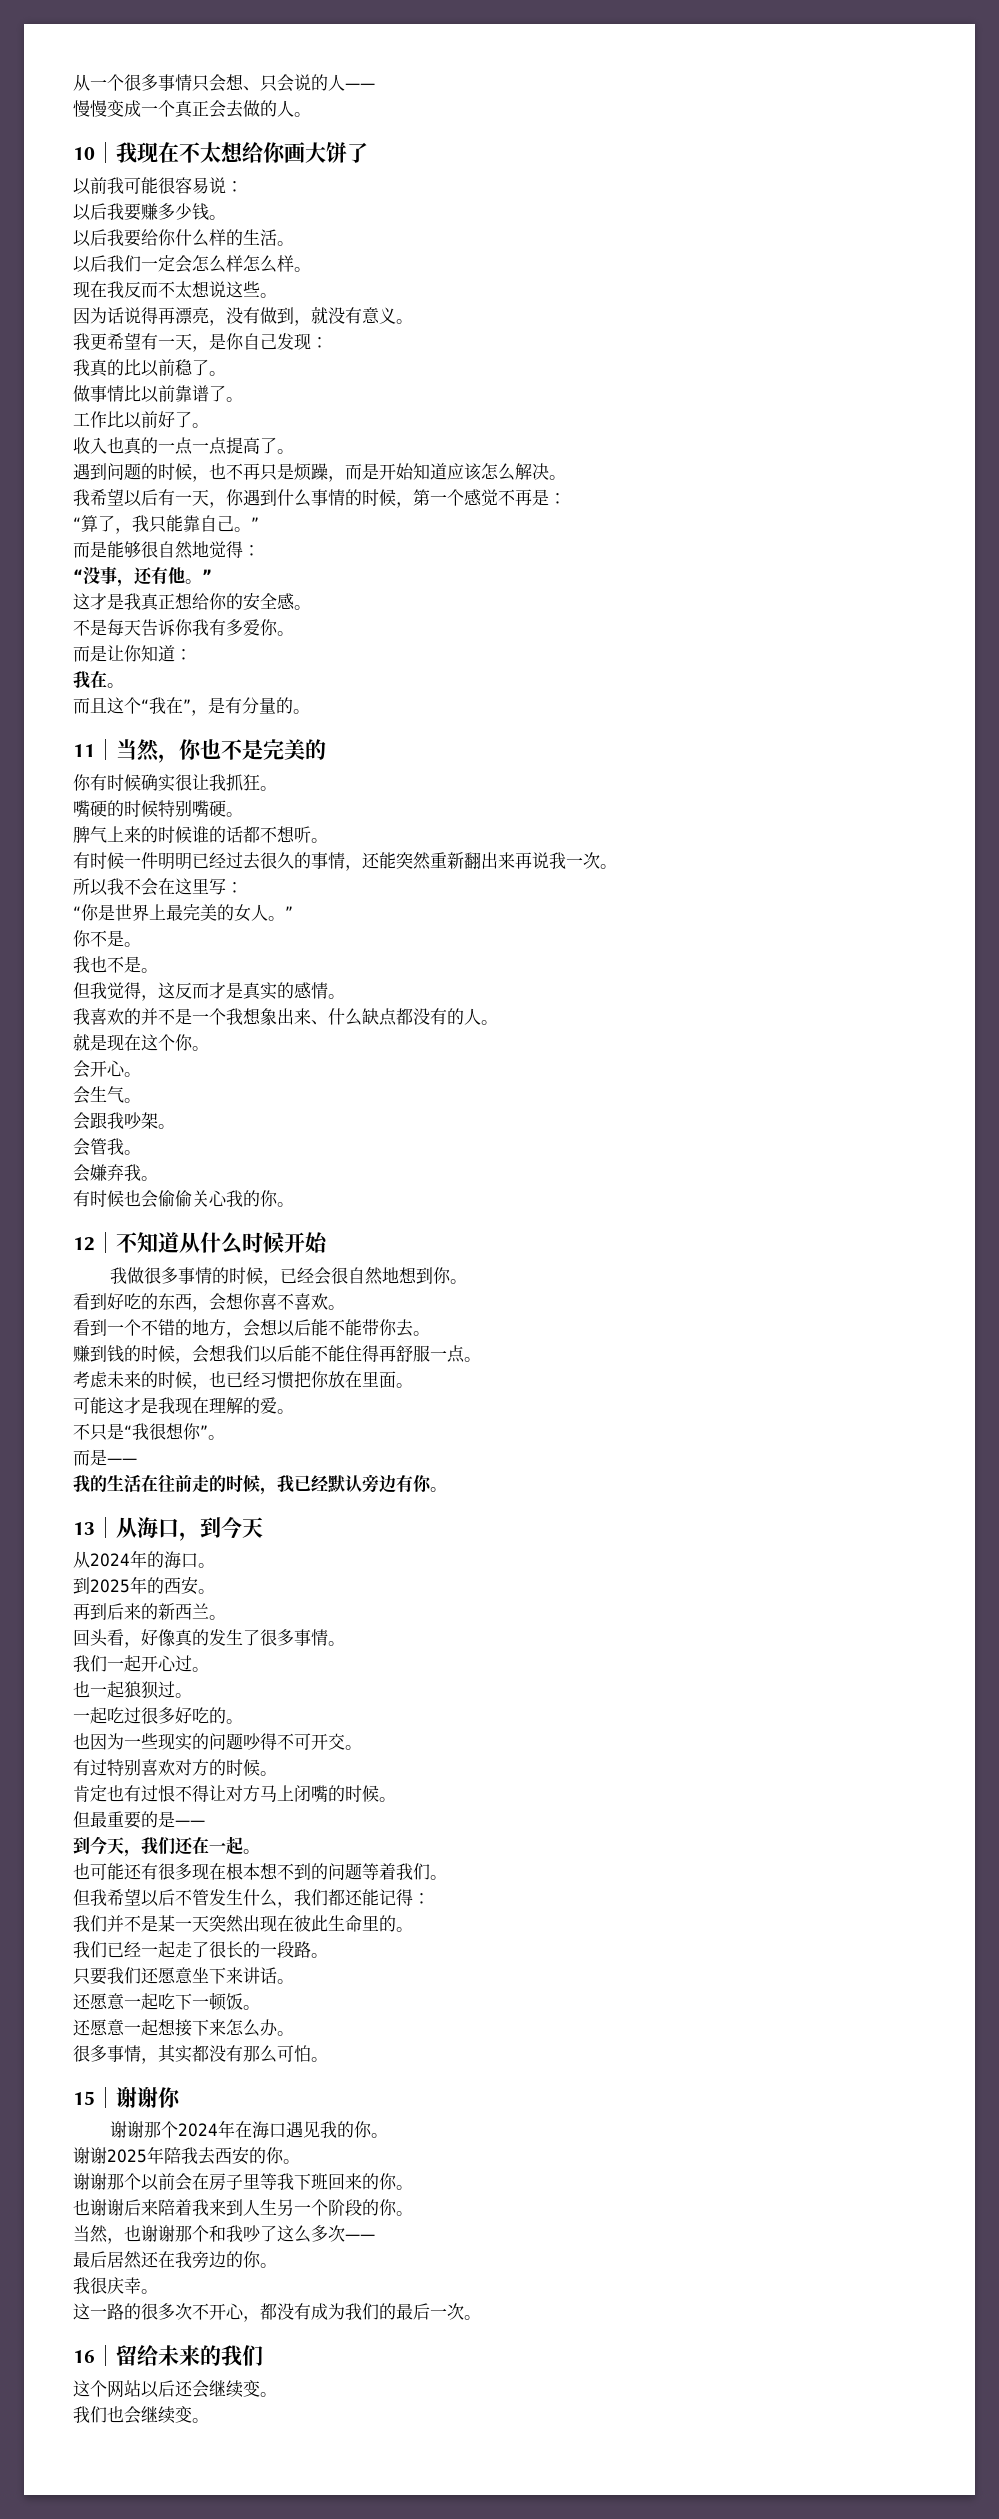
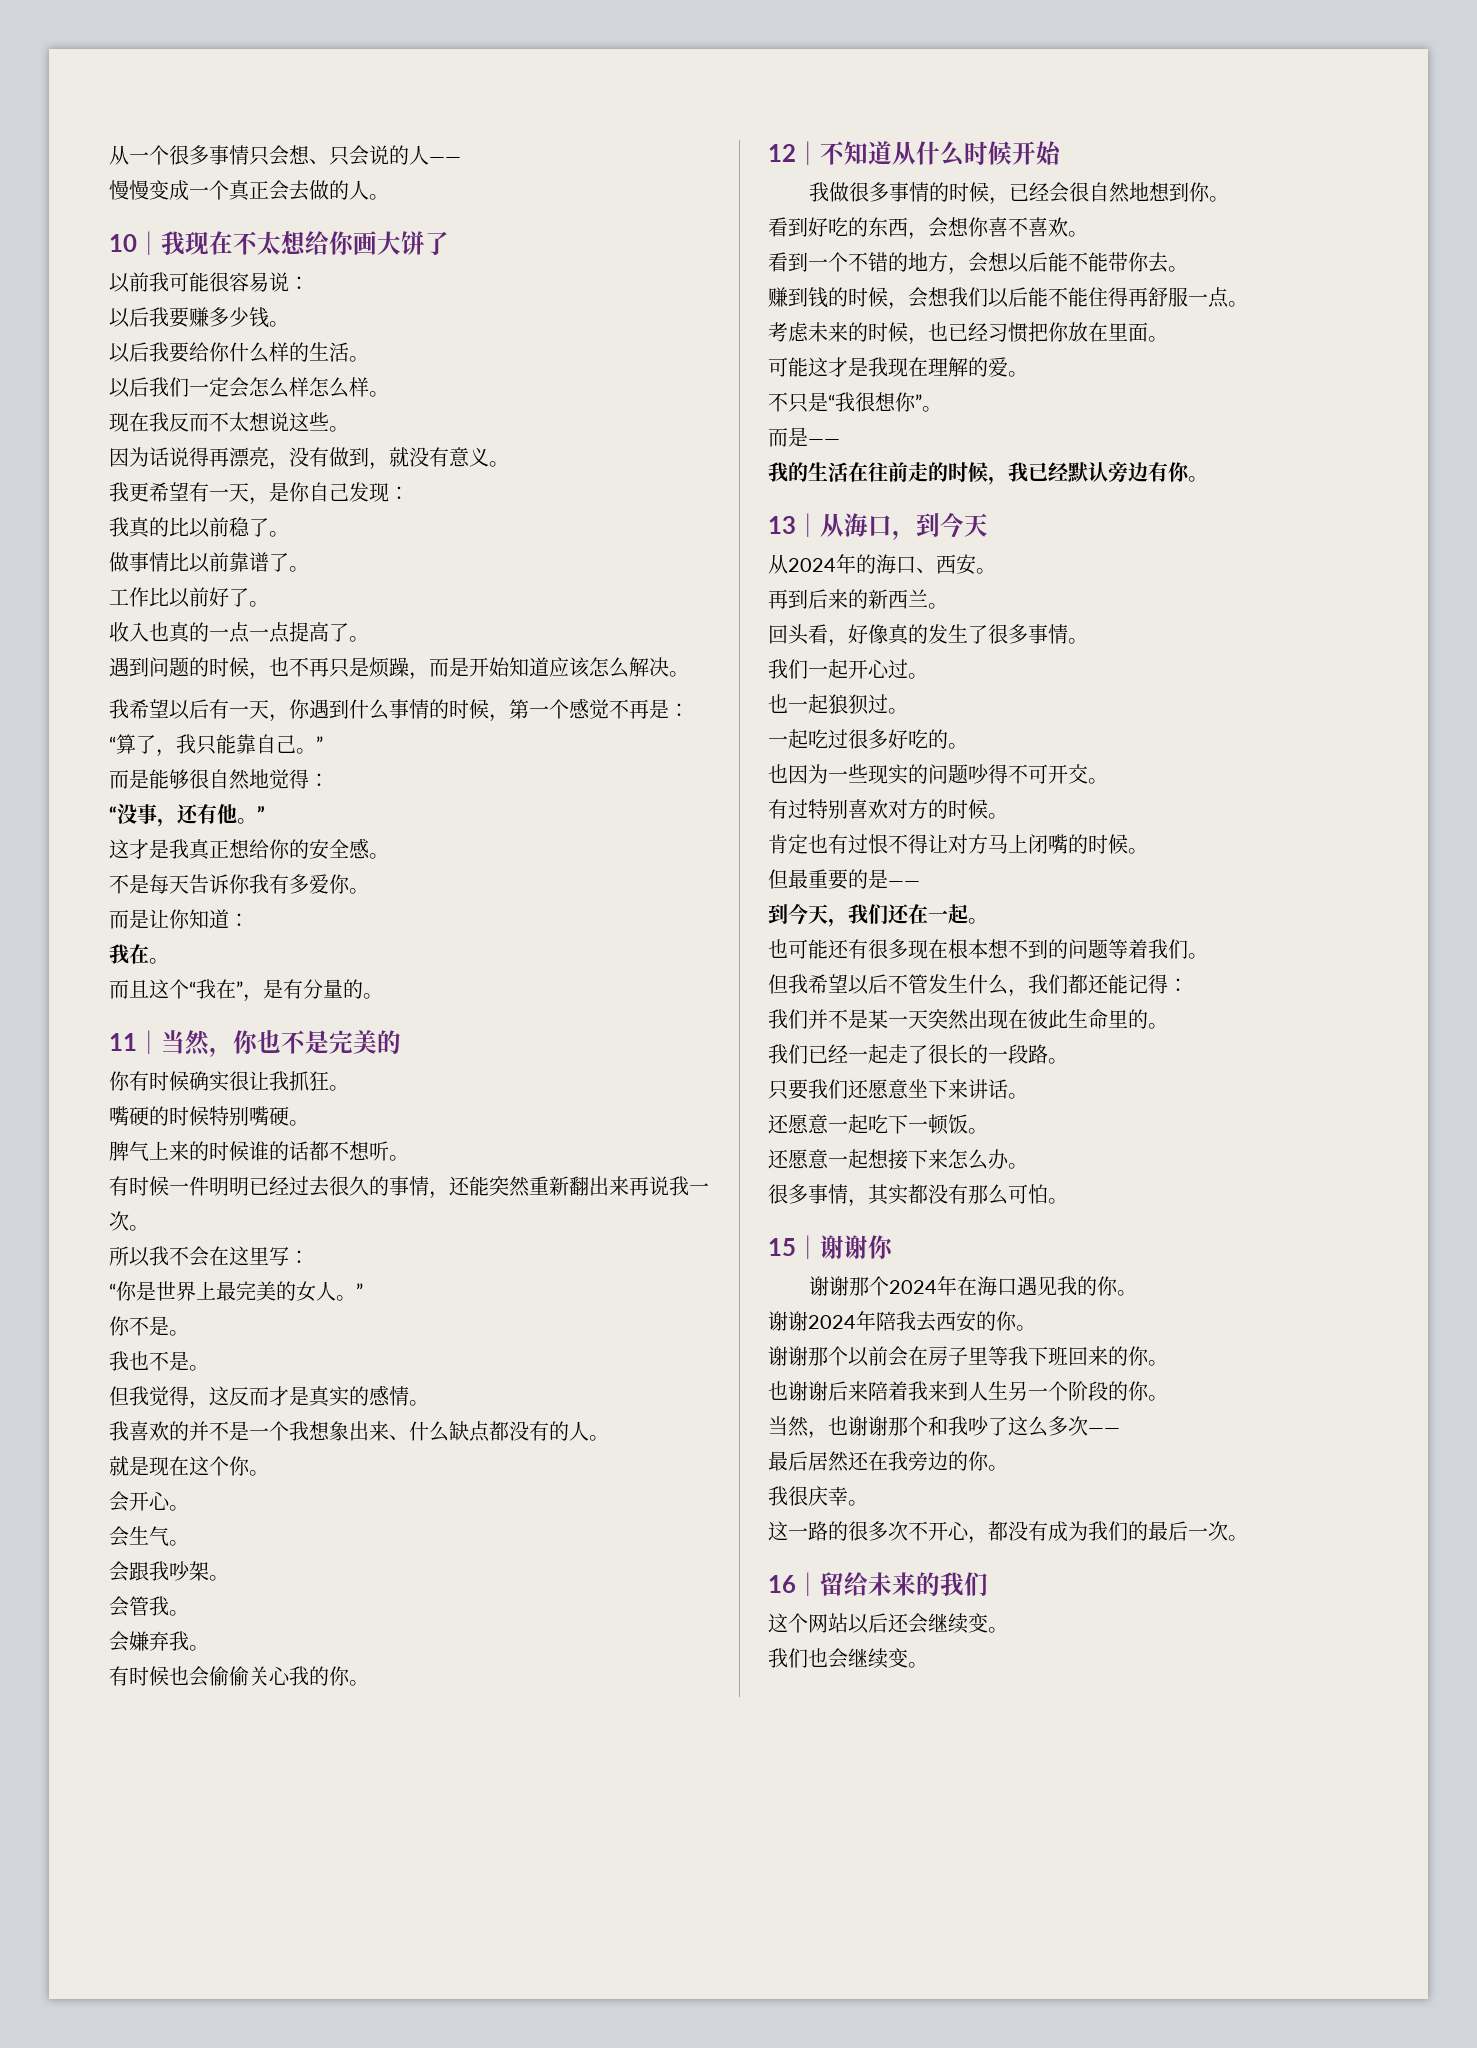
[198,1563,215,1568] [73,1576,164,1594] 。 // 到2025年的 -> [916,568,936,573] 、
[107,2149,147,2163] 2025 -> [808,1315,856,1329] 2024

